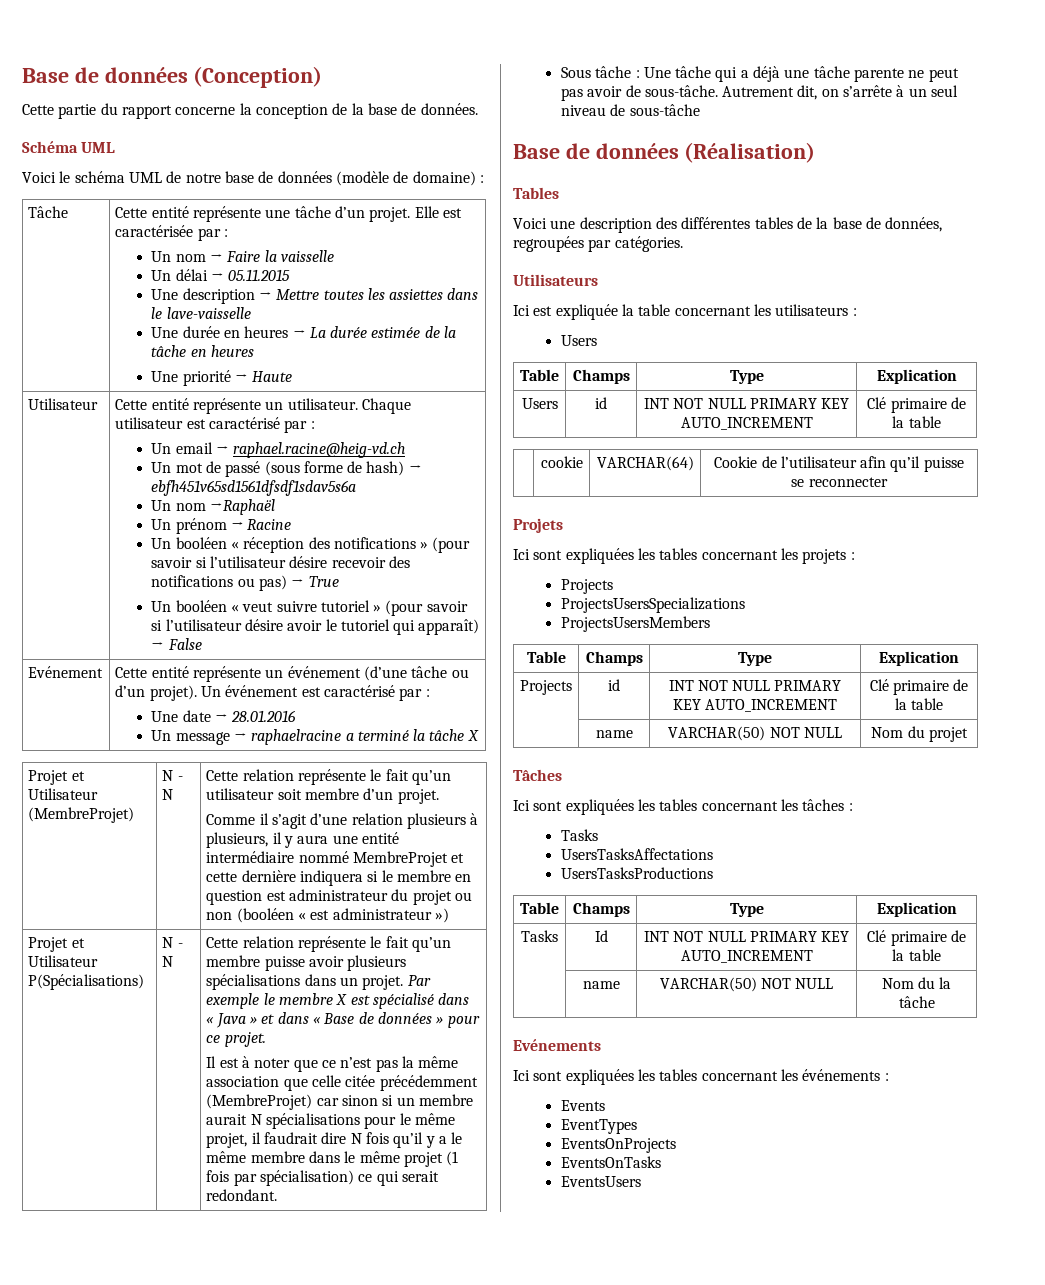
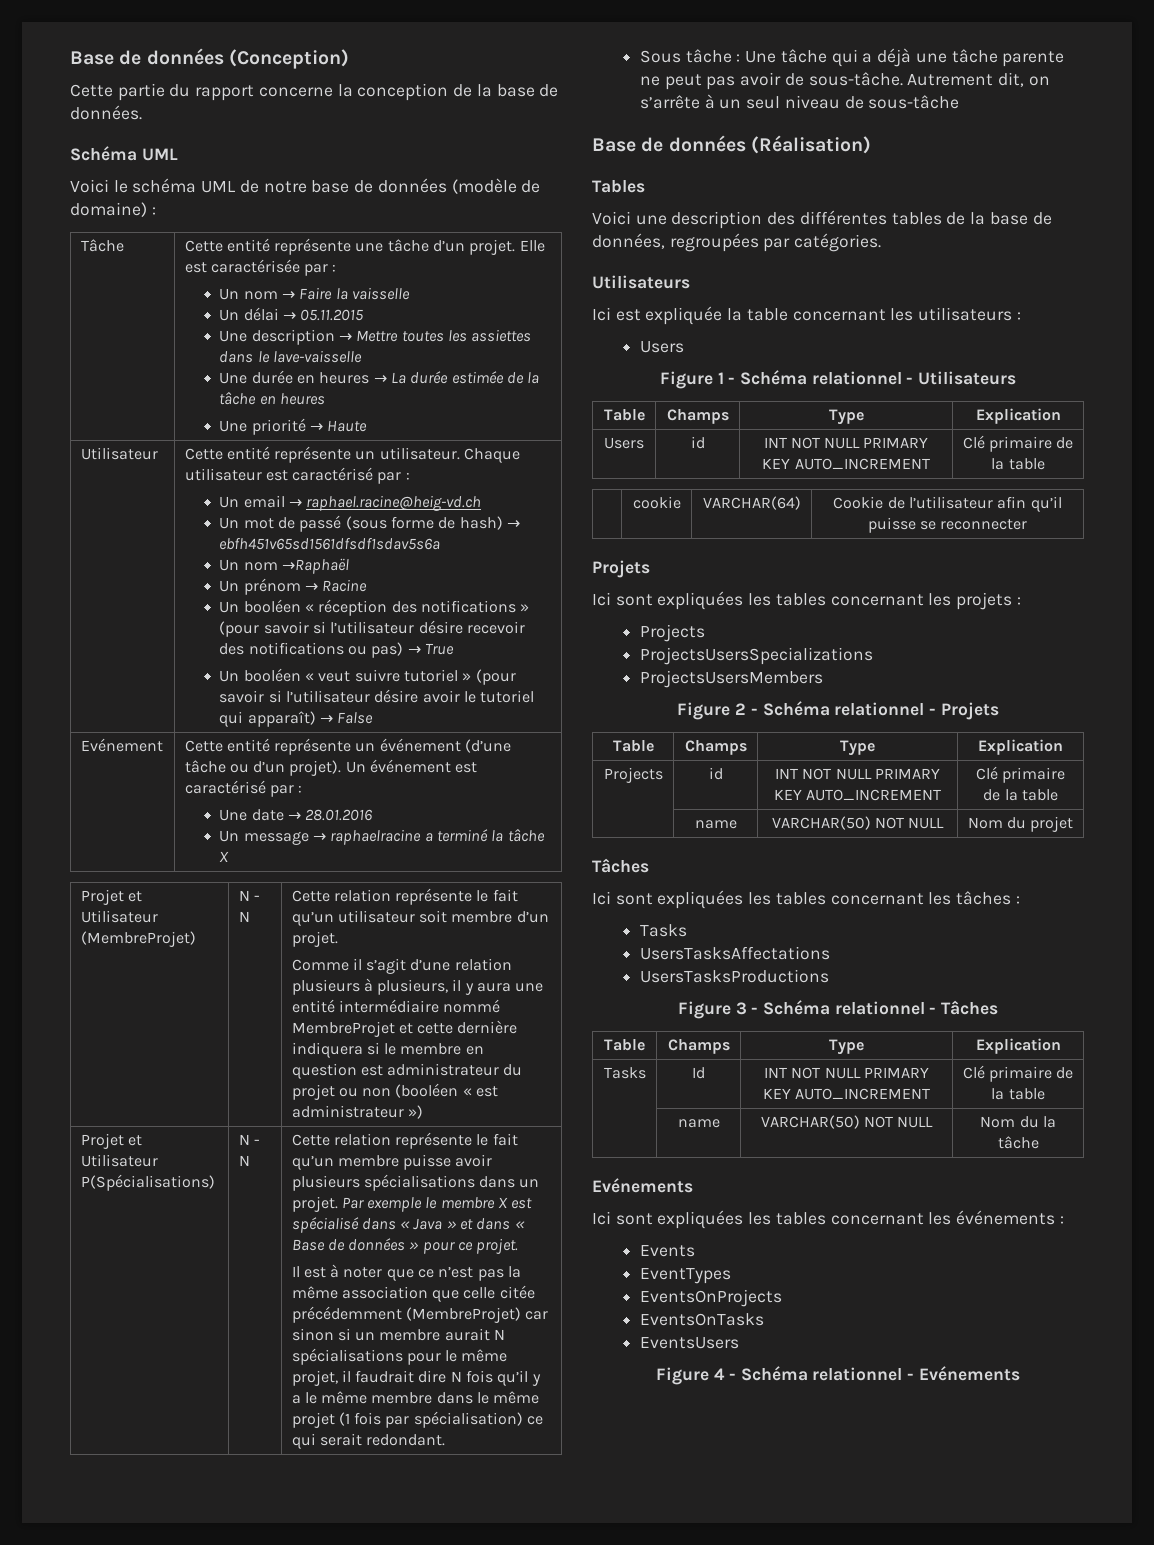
(597, 340) none -> [659,370,1017,389] // Figure 1 - Schéma relationnel - Utilisateurs
(710, 624) none -> [677,701,999,720] // Figure 2 - Schéma relationnel - Projets
(713, 873) none -> [677,1000,999,1019] // Figure 3 - Schéma relationnel - Tâches
(641, 1181) none -> [656,1366,1020,1385] // Figure 4 - Schéma relationnel - Evénements

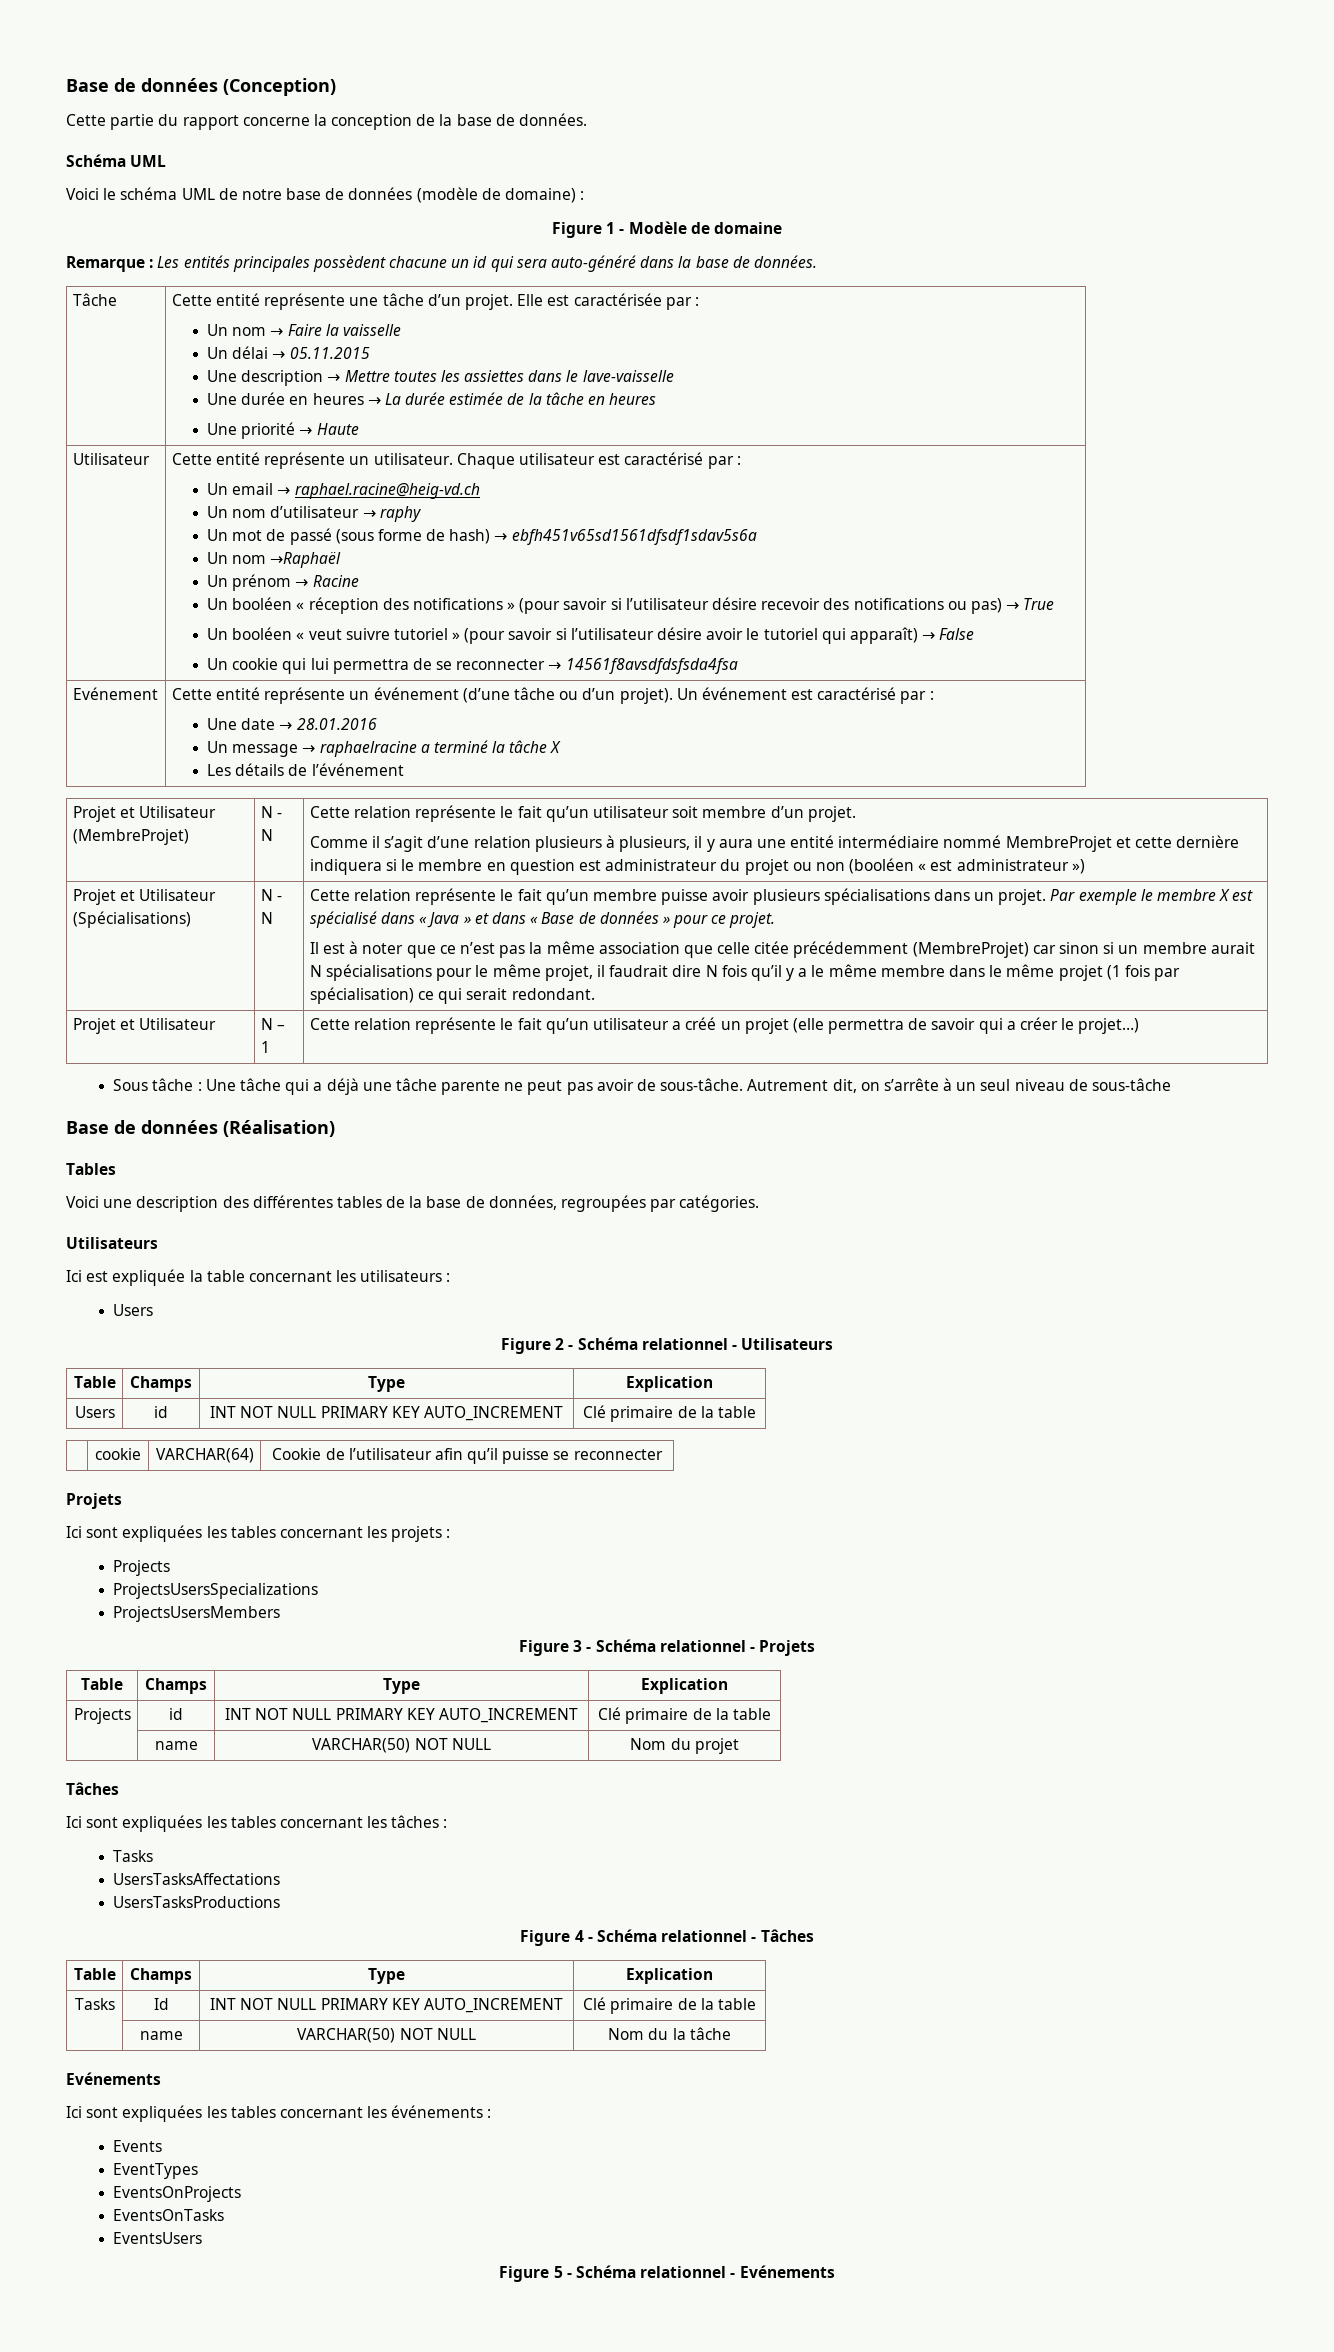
(156, 211) none -> [552,221,782,238] [66,255,817,272] // Figure 1 - Modèle de domaine // Remarque : Les entités principales possèdent chacune un id qui sera auto-généré dans la base de données.
(482, 503) none -> [207,506,421,522] // Un nom d’utilisateur → raphy
(374, 718) none -> [207,658,738,674] // Un cookie qui lui permettra de se reconnecter → 14561f8avsdfdsfsda4fsa
(230, 856) none -> [207,763,404,776] // Les détails de l’événement
[80,1174,215,1191] P(Spécialisations) -> [72,911,191,928] (Spécialisations)
(446, 1440) none -> [72,1018,217,1034] [260,1018,286,1030] [260,1041,270,1053] [309,1017,1140,1034] // Projet et Utilisateur | N – 1 | Cette relation représente le fait qu’un utilisateur a créé un projet (elle permettra de savoir qui a créer le projet…)
[717,372,724,384] 1 -> [555,1338,565,1350] 2
[735,703,747,715] 2 -> [573,1640,583,1652] 3
[735,1002,747,1015] 3 -> [574,1930,584,1942] 4
[714,1368,726,1380] 4 -> [553,2266,563,2278] 5

